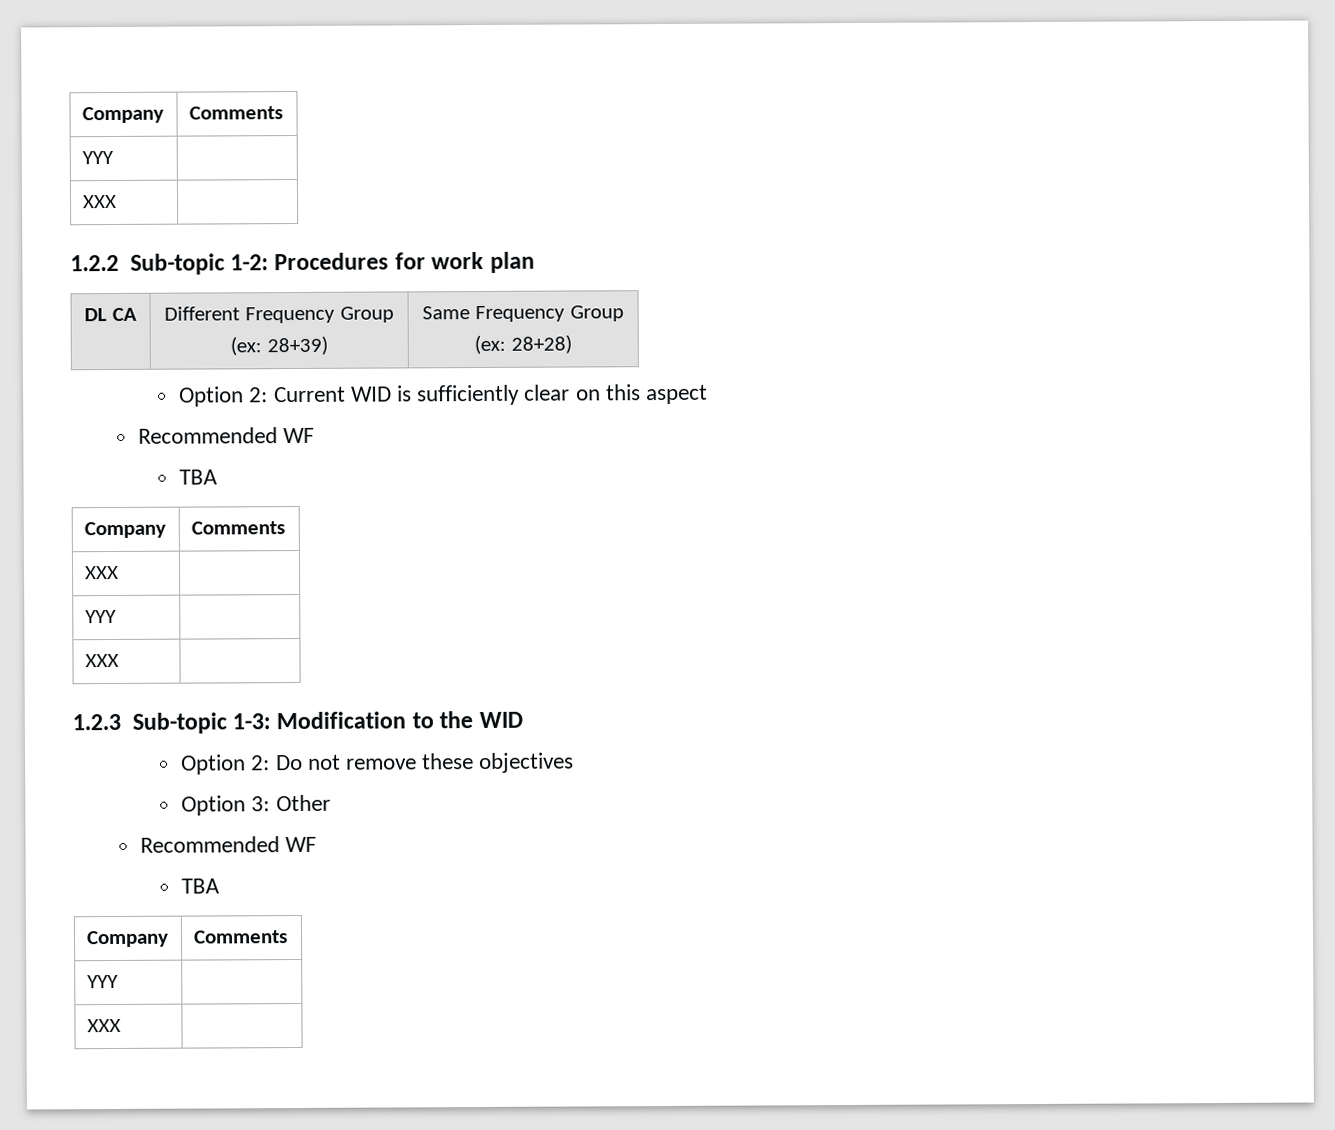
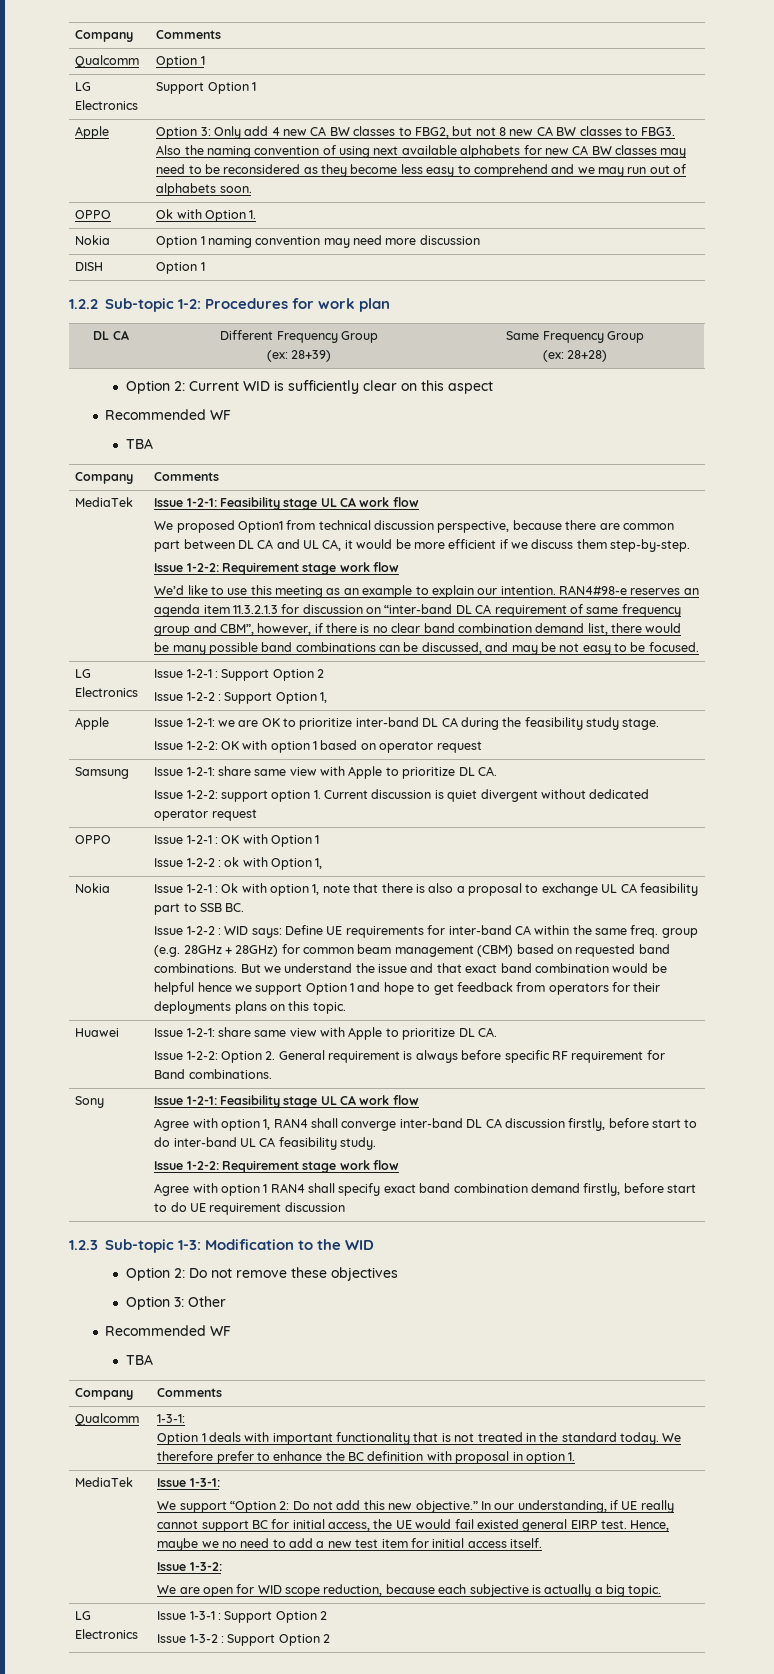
[81,106,164,124] [188,106,283,120] [81,150,114,165] [81,194,117,209] Company | Comments // YYY | // XXX | -> [75,30,134,42] [156,30,222,39] [75,55,140,68] [156,56,205,68] [75,82,92,91] [75,100,139,110] [156,82,256,94] [75,126,110,139] [156,126,676,139] [156,145,687,158] [156,164,687,177] [156,183,252,196] [75,210,112,219] [156,209,257,222] [75,235,111,245] [156,235,480,248] [75,262,104,271] [156,262,205,274] Company | Comments // Qualcomm | Option 1 // LG Electronics | Support Option 1 // Apple | Option 3: Only add 4 new CA BW classes to FBG2, but not 8 new CA BW classes to FBG3. Also the naming convention of using next available alphabets for new CA BW classes may need to be reconsidered as they become less easy to comprehend and we may run out of alphabets soon. // OPPO | Ok with Option 1. // Nokia | Option 1 naming convention may need more discussion // DISH | Option 1
[83,565,119,580] [84,609,117,624] [84,653,119,668] XXX | // YYY | // XXX | -> [75,497,134,507] [154,497,419,510] [154,520,674,533] [154,539,691,552] [154,562,399,575] [154,585,699,598] [154,604,681,617] [154,623,682,636] [154,642,699,655] [75,669,92,678] [75,687,139,697] [154,669,324,681] [154,692,327,704] [75,717,110,730] [154,717,660,730] [154,740,482,753] [75,767,130,779] [154,766,497,779] [154,789,650,802] [154,809,257,821] [75,835,112,844] [154,834,320,847] [154,857,323,870] [75,883,111,893] [154,883,698,896] [154,903,245,915] [154,925,698,938] [154,944,670,957] [154,963,667,973] [154,982,661,995] [154,1001,346,1014] [75,1028,120,1037] [154,1027,497,1040] [154,1050,665,1063] [154,1069,272,1079] [75,1096,105,1108] [154,1095,419,1108] [154,1118,698,1131] [154,1137,376,1150] [154,1160,399,1173] [154,1183,696,1196] [154,1202,345,1215] MediaTek | Issue 1-2-1: Feasibility stage UL CA work flow // We proposed Option1 from technical discussion perspective, because there are common part between DL CA and UL CA, it would be more efficient if we discuss them step-by-step. // Issue 1-2-2: Requirement stage work flow // We’d like to use this meeting as an example to explain our intention. RAN4#98-e reserves an agenda item 11.3.2.1.3 for discussion on “inter-band DL CA requirement of same frequency group and CBM”, however, if there is no clear band combination demand list, there would be many possible band combinations can be discussed, and may be not easy to be focused. // LG Electronics | Issue 1-2-1 : Support Option 2 // Issue 1-2-2 : Support Option 1, // Apple | Issue 1-2-1: we are OK to prioritize inter-band DL CA during the feasibility study stage. // Issue 1-2-2: OK with option 1 based on operator request // Samsung | Issue 1-2-1: share same view with Apple to prioritize DL CA. // Issue 1-2-2: support option 1. Current discussion is quiet divergent without dedicated operator request // OPPO | Issue 1-2-1 : OK with Option 1 // Issue 1-2-2 : ok with Option 1, // Nokia | Issue 1-2-1 : Ok with option 1, note that there is also a proposal to exchange UL CA feasibility part to SSB BC. // Issue 1-2-2 : WID says: Define UE requirements for inter-band CA within the same freq. group (e.g. 28GHz + 28GHz) for common beam management (CBM) based on requested band combinations. But we understand the issue and that exact band combination would be helpful hence we support Option 1 and hope to get feedback from operators for their deployments plans on this topic. // Huawei | Issue 1-2-1: share same view with Apple to prioritize DL CA. // Issue 1-2-2: Option 2. General requirement is always before specific RF requirement for Band combinations. // Sony | Issue 1-2-1: Feasibility stage UL CA work flow // Agree with option 1, RAN4 shall converge inter-band DL CA discussion firstly, before start to do inter-band UL CA feasibility study. // Issue 1-2-2: Requirement stage work flow // Agree with option 1 RAN4 shall specify exact band combination demand firstly, before start to do UE requirement discussion
[86,974,119,989] [86,1018,121,1033] YYY | // XXX | -> [75,1413,140,1426] [157,1414,186,1423] [157,1432,682,1445] [157,1451,576,1464] [75,1477,134,1487] [157,1478,220,1487] [157,1500,674,1513] [157,1519,670,1532] [157,1538,542,1551] [157,1562,222,1571] [157,1584,662,1597] [75,1611,92,1620] [75,1629,139,1639] [157,1611,327,1623] [157,1634,330,1646] Qualcomm | 1-3-1: // Option 1 deals with important functionality that is not treated in the standard today. We therefore prefer to enhance the BC definition with proposal in option 1. // MediaTek | Issue 1-3-1: // We support “Option 2: Do not add this new objective.” In our understanding, if UE really cannot support BC for initial access, the UE would fail existed general EIRP test. Hence, maybe we no need to add a new test item for initial access itself. // Issue 1-3-2: // We are open for WID scope reduction, because each subjective is actually a big topic. // LG Electronics | Issue 1-3-1 : Support Option 2 // Issue 1-3-2 : Support Option 2

